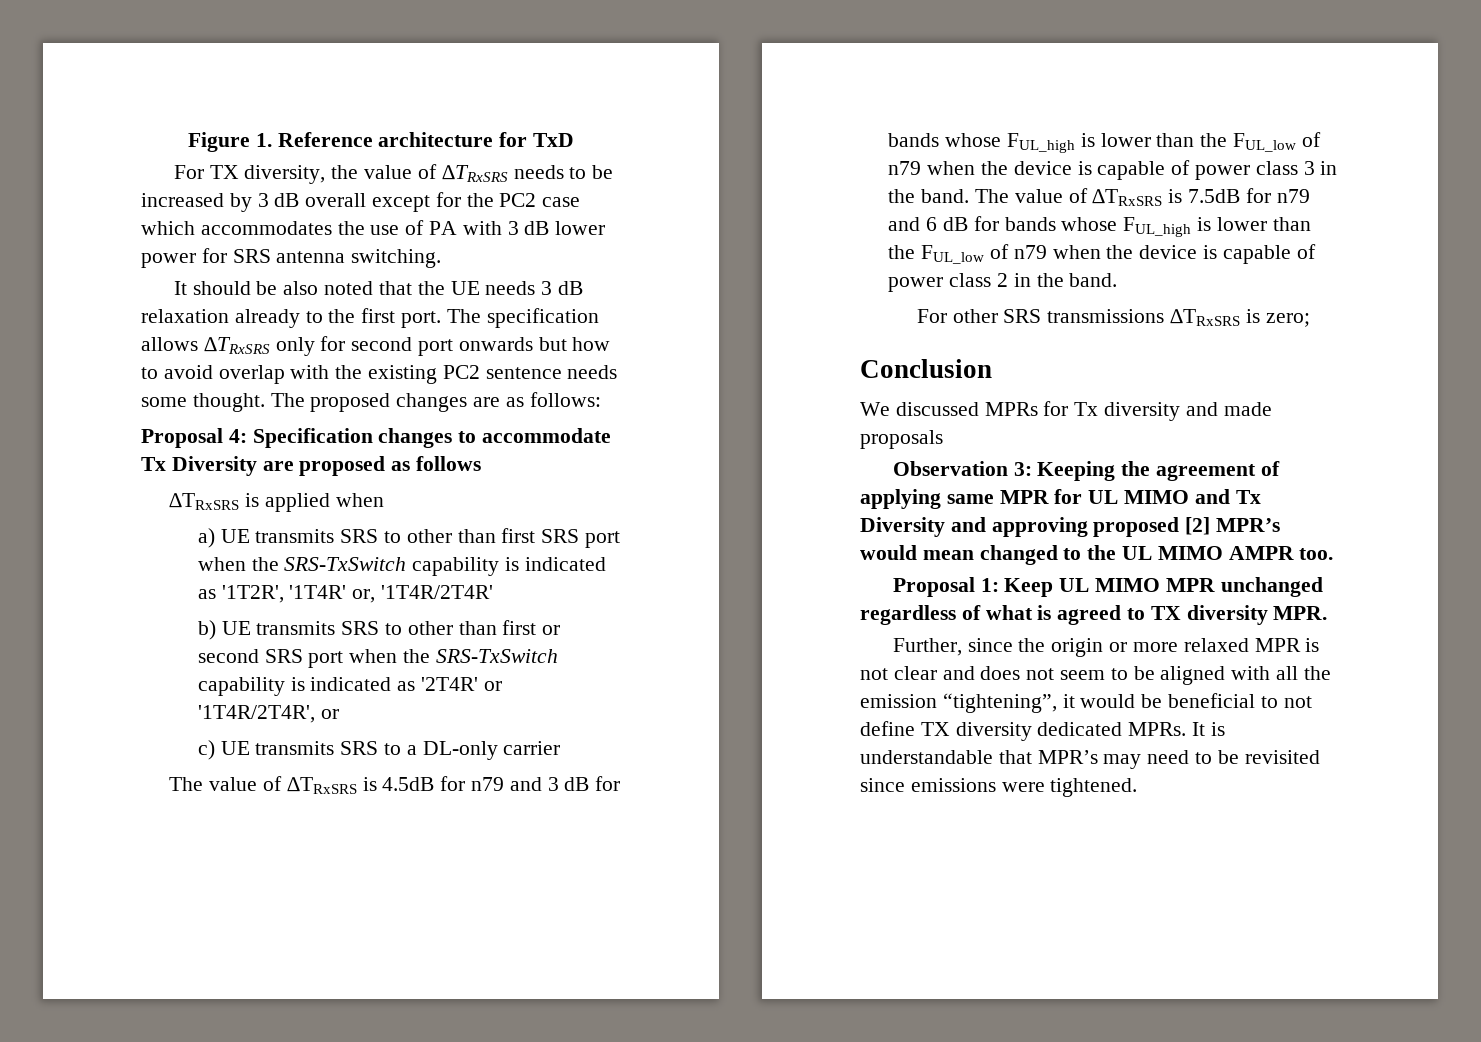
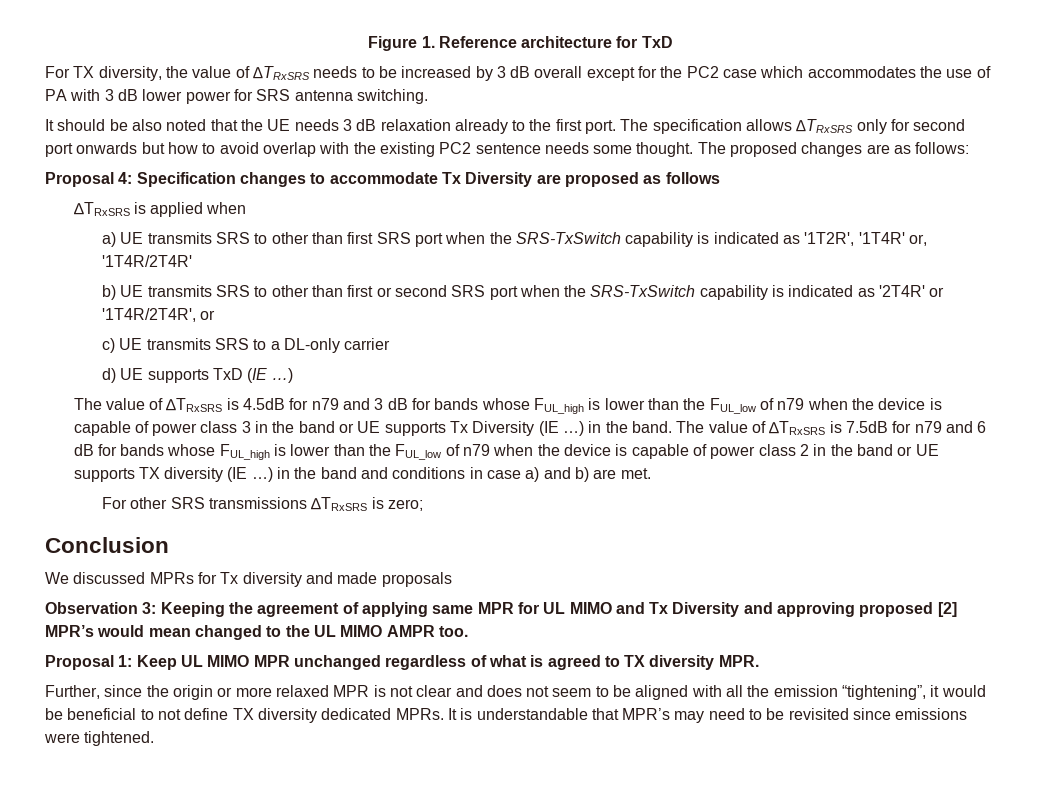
(561, 748) none -> [102,368,293,383] // d) UE supports TxD (IE …)
(916, 196) none -> [298,421,628,436] band or UE supports Tx Diversity (IE …) in the
[1069,273,1118,287] band. -> [856,444,939,456] [73,467,651,482] band or UE supports TX diversity (IE …) in the band and conditions in case a) and b) are met.

